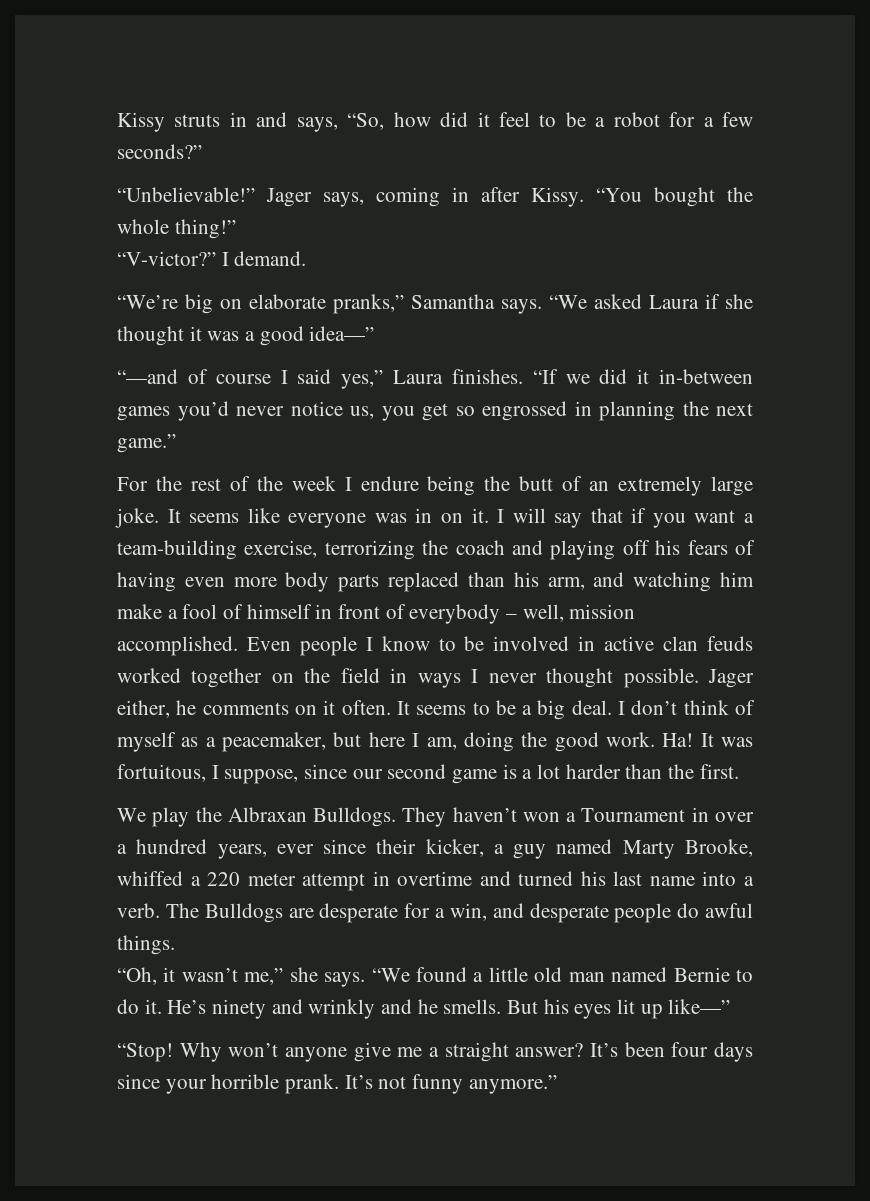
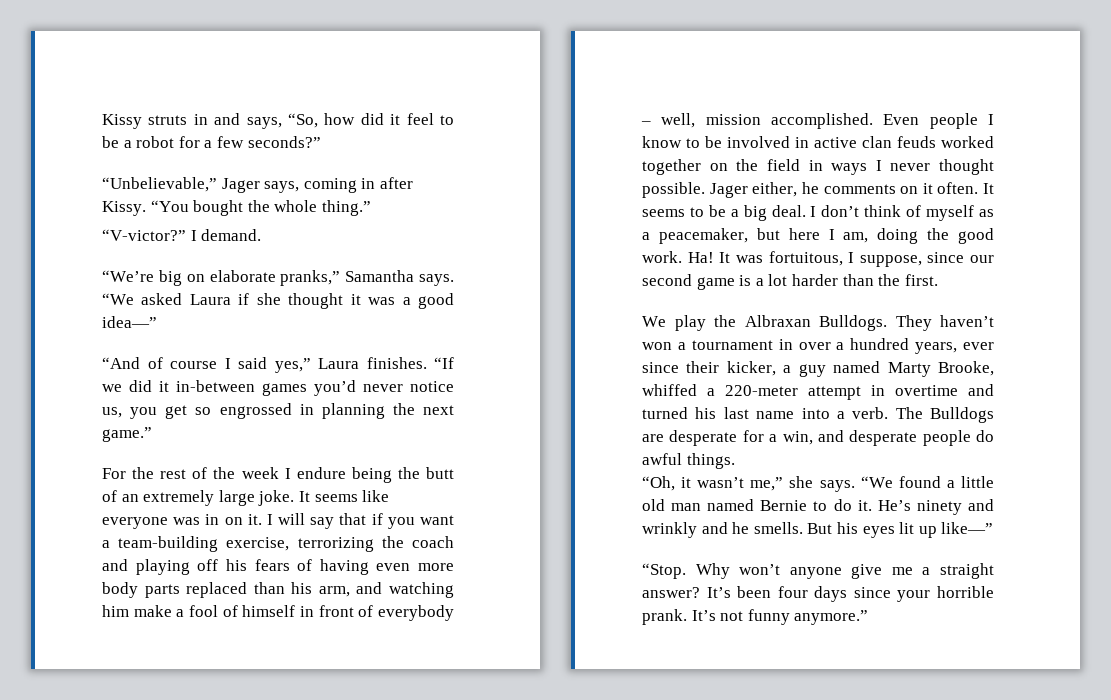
[117,187,255,202] “Unbelievable!” -> [102,177,217,192] “Unbelievable,”
[174,219,236,239] thing!” -> [321,200,371,216] thing.”
[117,369,178,384] “—and -> [102,357,140,369] “And
[581,808,686,822] Tournament -> [691,340,773,350] tournament
[207,872,296,886] 220 meter -> [725,385,798,396] 220-meter
[117,1043,173,1062] “Stop! -> [642,563,686,579] “Stop.

